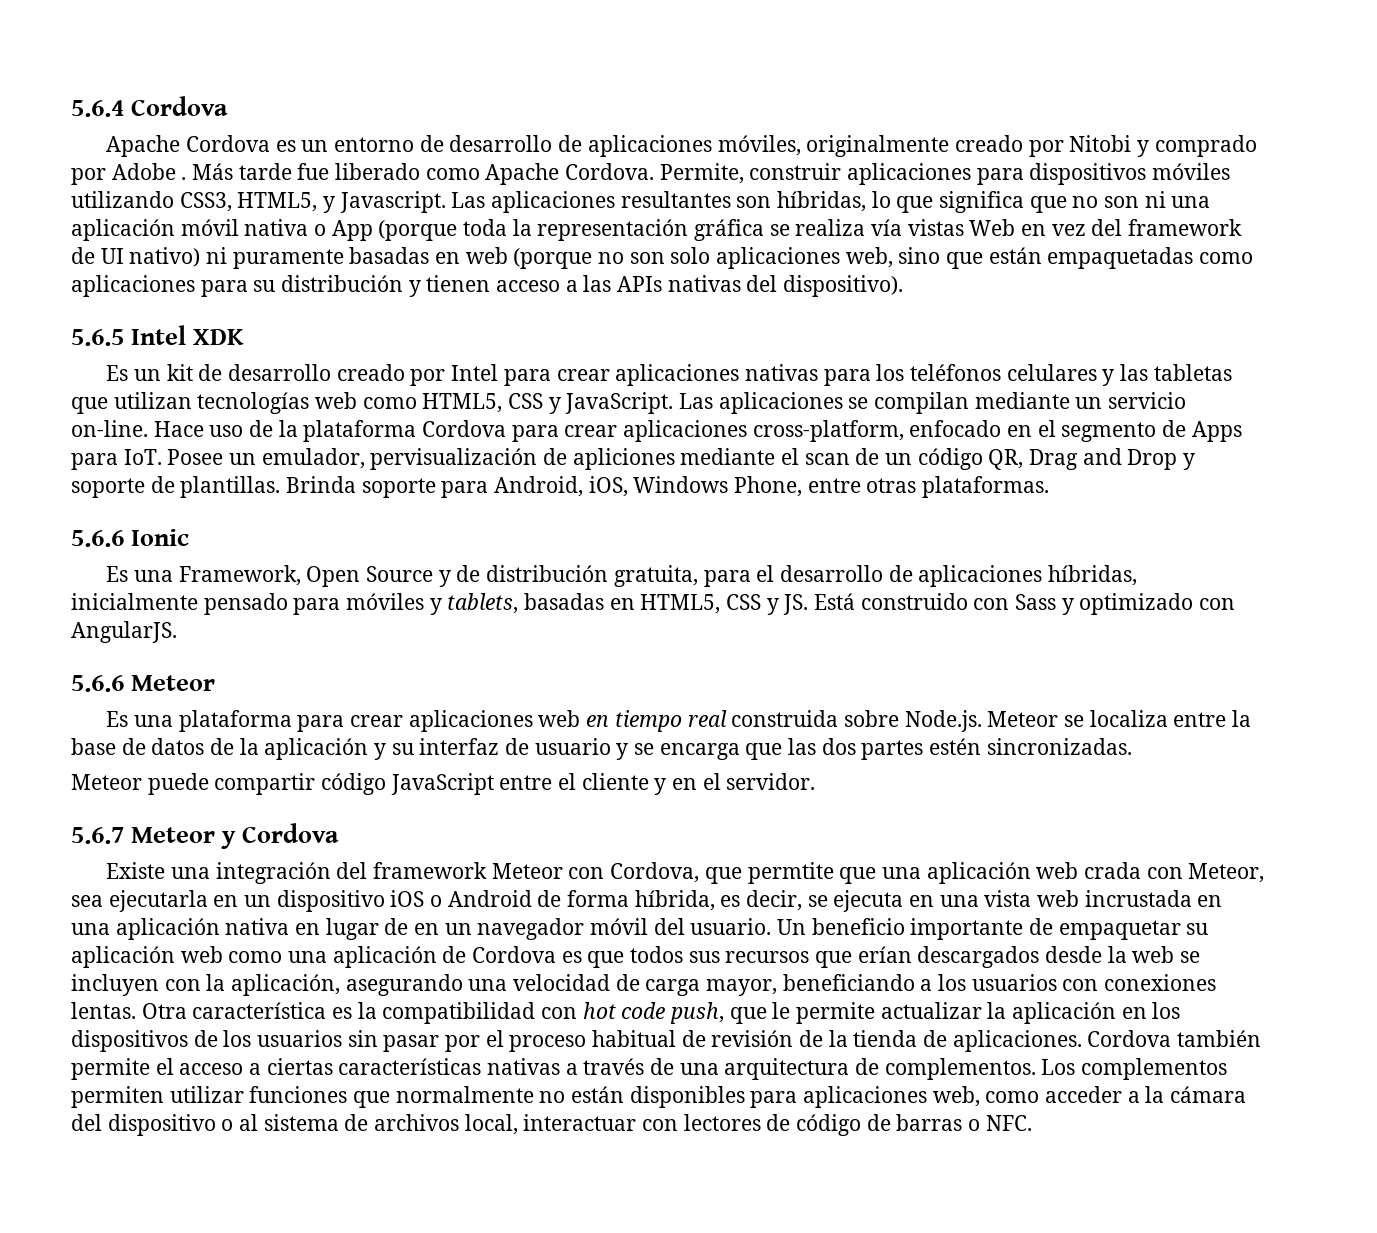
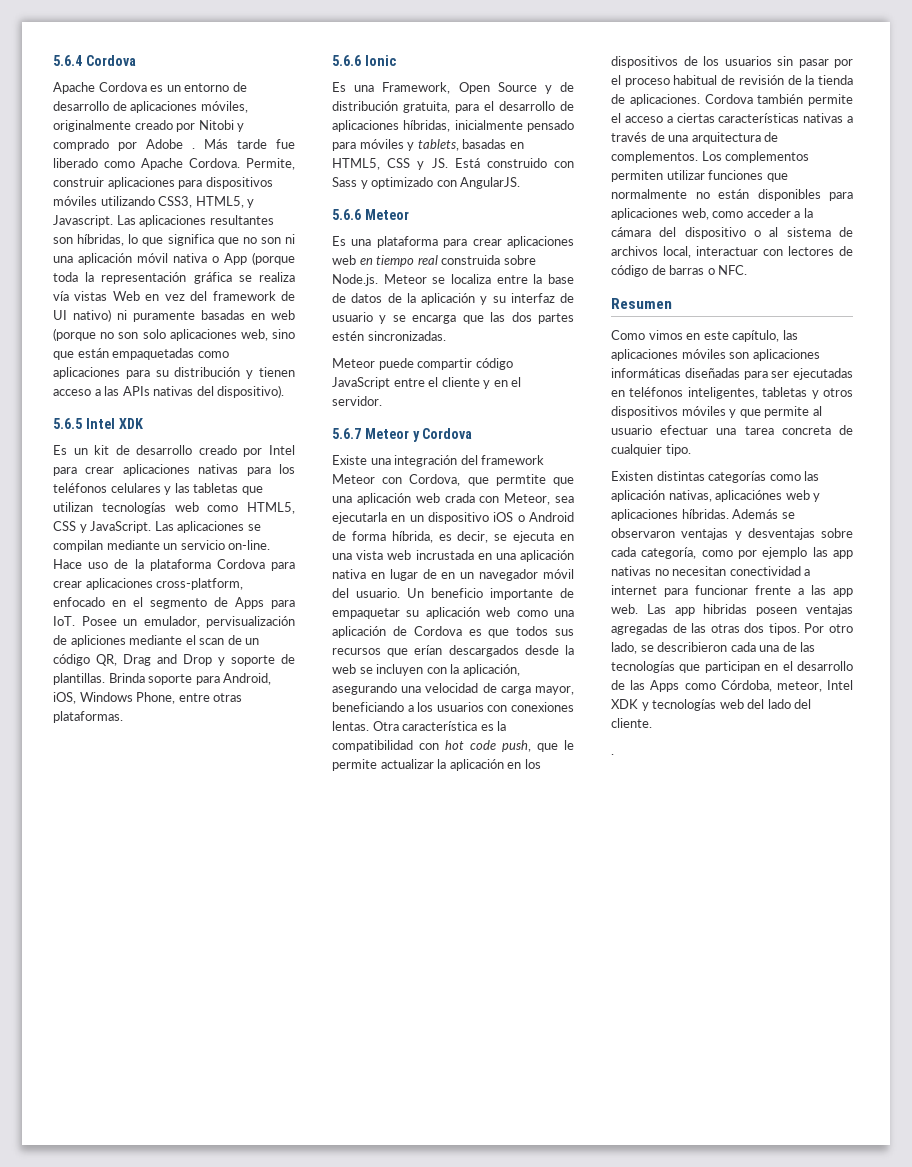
(1032, 1123) none -> [611,298,672,309] [611,330,798,342] [611,349,820,361] [611,368,853,380] [611,387,853,399] [611,406,822,418] [611,425,853,435] [611,444,691,456] [611,471,820,483] [611,490,821,502] [611,509,795,521] [611,528,853,540] [611,547,853,559] [611,566,811,576] [611,585,853,597] [611,604,853,616] [611,623,853,635] [611,642,816,654] [611,661,853,673] [611,680,853,692] [611,699,812,711] [611,718,652,728] [611,754,614,755] // Resumen // Como vimos en este capítulo, las aplicaciones móviles son aplicaciones informáticas diseñadas para ser ejecutadas en teléfonos inteligentes, tabletas y otros dispositivos móviles y que permite al usuario efectuar una tarea concreta de cualquier tipo. // Existen distintas categorías como las aplicación nativas, aplicaciónes web y aplicaciones híbridas. Además se observaron ventajas y desventajas sobre cada categoría, como por ejemplo las app nativas no necesitan conectividad a internet para funcionar frente a las app web. Las app hibridas poseen ventajas agregadas de las otras dos tipos. Por otro lado, se describieron cada una de las tecnologías que participan en el desarrollo de las Apps como Córdoba, meteor, Intel XDK y tecnologías web del lado del cliente. // .

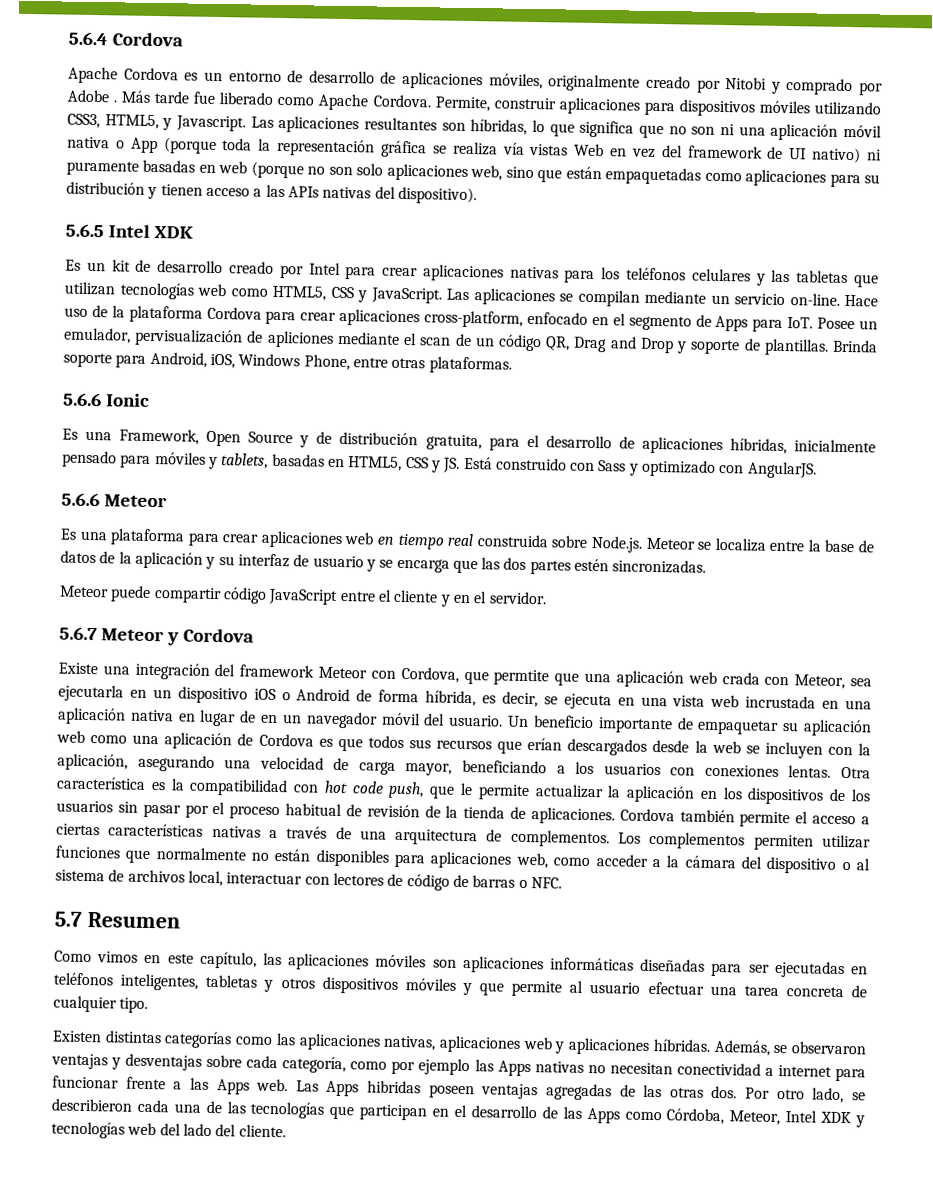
(748, 270) none -> [54,911,82,927] 5.7
[611,490,783,502] aplicación nativas, aplicaciónes -> [298,1033,521,1053] aplicaciones nativas, aplicaciones
[732,509,779,519] Además -> [713,1039,771,1056] Además,
[833,550,853,559] app -> [497,1060,531,1077] Apps
[833,588,853,597] app -> [216,1079,250,1095] Apps
[674,607,695,616] app -> [326,1080,360,1097] Apps
[744,623,800,635] dos tipos. -> [711,1085,738,1099] dos.
[776,681,822,692] meteor, -> [729,1110,781,1126] Meteor,
[611,754,614,755] // . -> (286, 1131) none

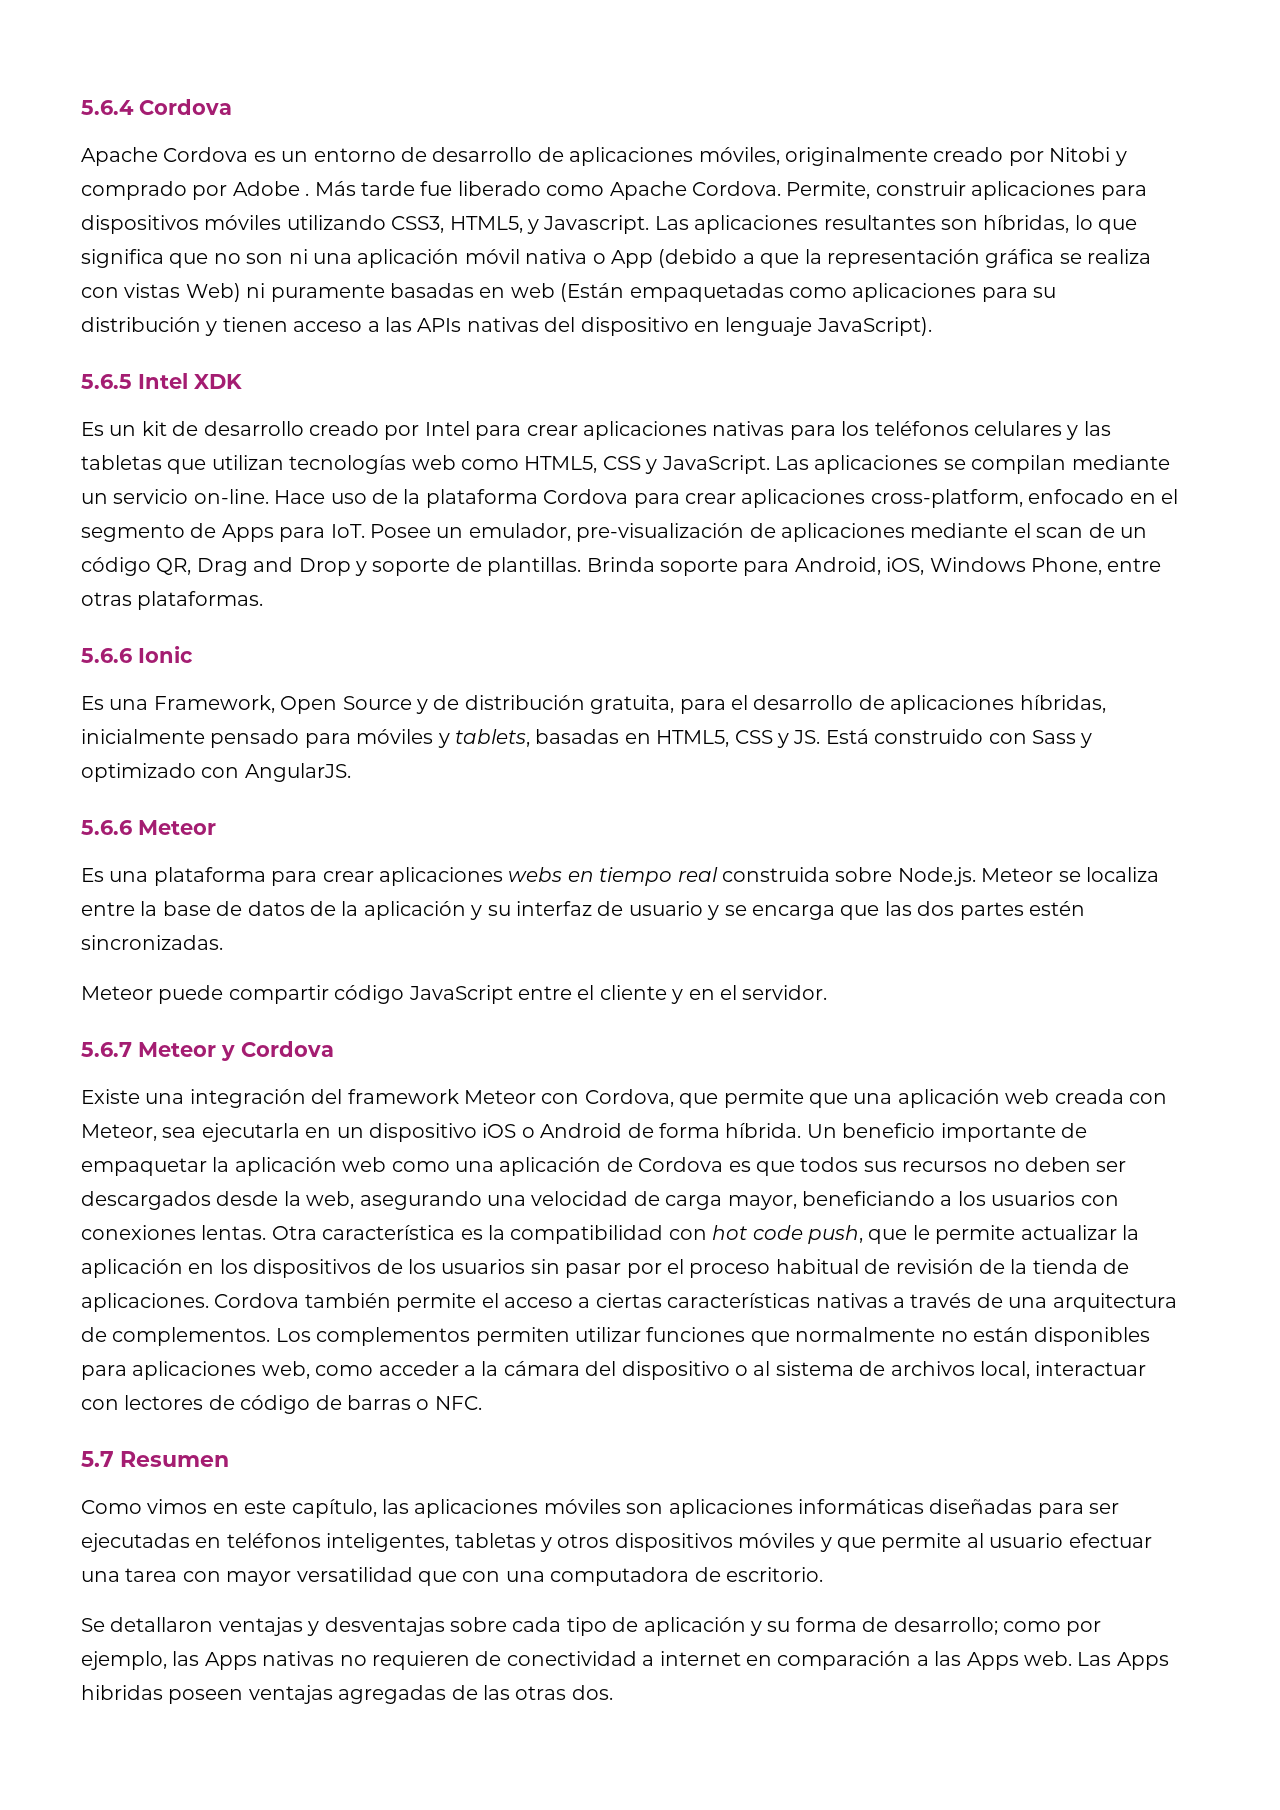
[163,137,253,154] (porque toda -> [658,249,800,268] (debido a que
[502,142,862,164] vía vistas Web en vez del framework de UI nativo) -> [81,283,241,302] con vistas Web)
[250,161,602,183] (porque no son solo aplicaciones web, sino que están -> [560,283,625,302] (Están
[397,186,477,205] dispositivo). -> [580,317,932,336] dispositivo en lenguaje JavaScript).
[134,328,334,348] pervisualización de apliciones -> [576,523,905,542] pre-visualización de aplicaciones
[344,532,375,545] web -> [508,867,563,882] webs
[493,669,550,686] permtite -> [723,1089,804,1108] permite
[721,672,760,685] crada -> [1054,1089,1124,1104] creada
[425,690,872,710] [57,707,504,729] híbrida, es decir, se ejecuta en una vista web incrustada en una aplicación nativa en lugar de en un navegador móvil del usuario. -> [725,1123,802,1138] híbrida.
[782,722,800,732] su -> [212,1157,230,1172] la
[497,737,872,759] [57,753,128,771] que erían descargados desde la web se incluyen con la aplicación, -> [992,1157,1127,1172] [81,1191,355,1210] no deben ser descargados desde la web,
[785,985,867,998] [53,995,149,1013] [52,1030,867,1056] concreta de cualquier tipo. // Existen distintas categorías como las aplicaciones nativas, aplicaciones web y aplicaciones híbridas. Además, se observaron -> [182,1567,823,1586] [81,1617,214,1632] con mayor versatilidad que con una computadora de escritorio. // Se detallaron
[282,1056,347,1074] categoría, -> [566,1617,998,1636] tipo de aplicación y su forma de desarrollo;
[418,1058,471,1076] ejemplo -> [81,1651,167,1670] ejemplo,
[609,1062,673,1075] necesitan -> [372,1651,502,1670] requieren de
[834,1067,866,1082] [52,1075,166,1090] para funcionar frente -> [745,1651,912,1670] en comparación
[745,1087,867,1104] [51,1098,866,1128] [51,1121,286,1139] Por otro lado, se describieron cada una de las tecnologías que participan en el desarrollo de las Apps como Córdoba, Meteor, Intel XDK y tecnologías web del lado del cliente. -> (613, 1692) none

